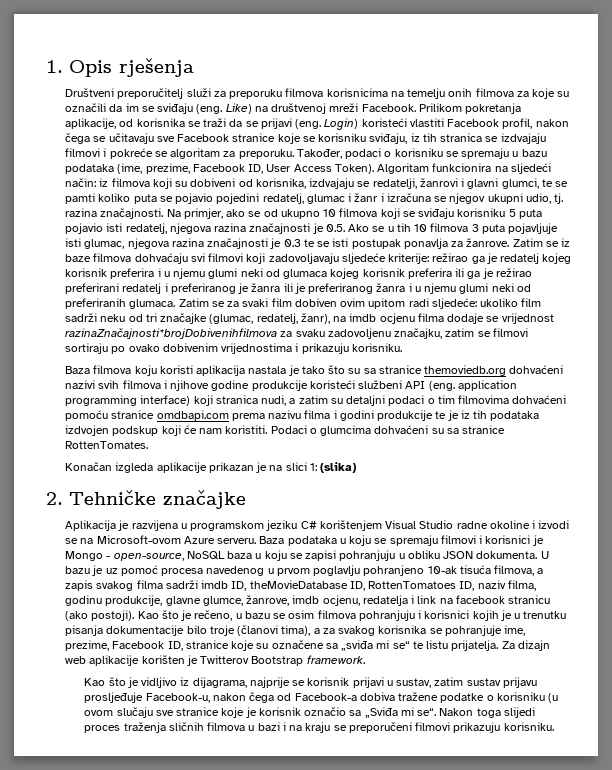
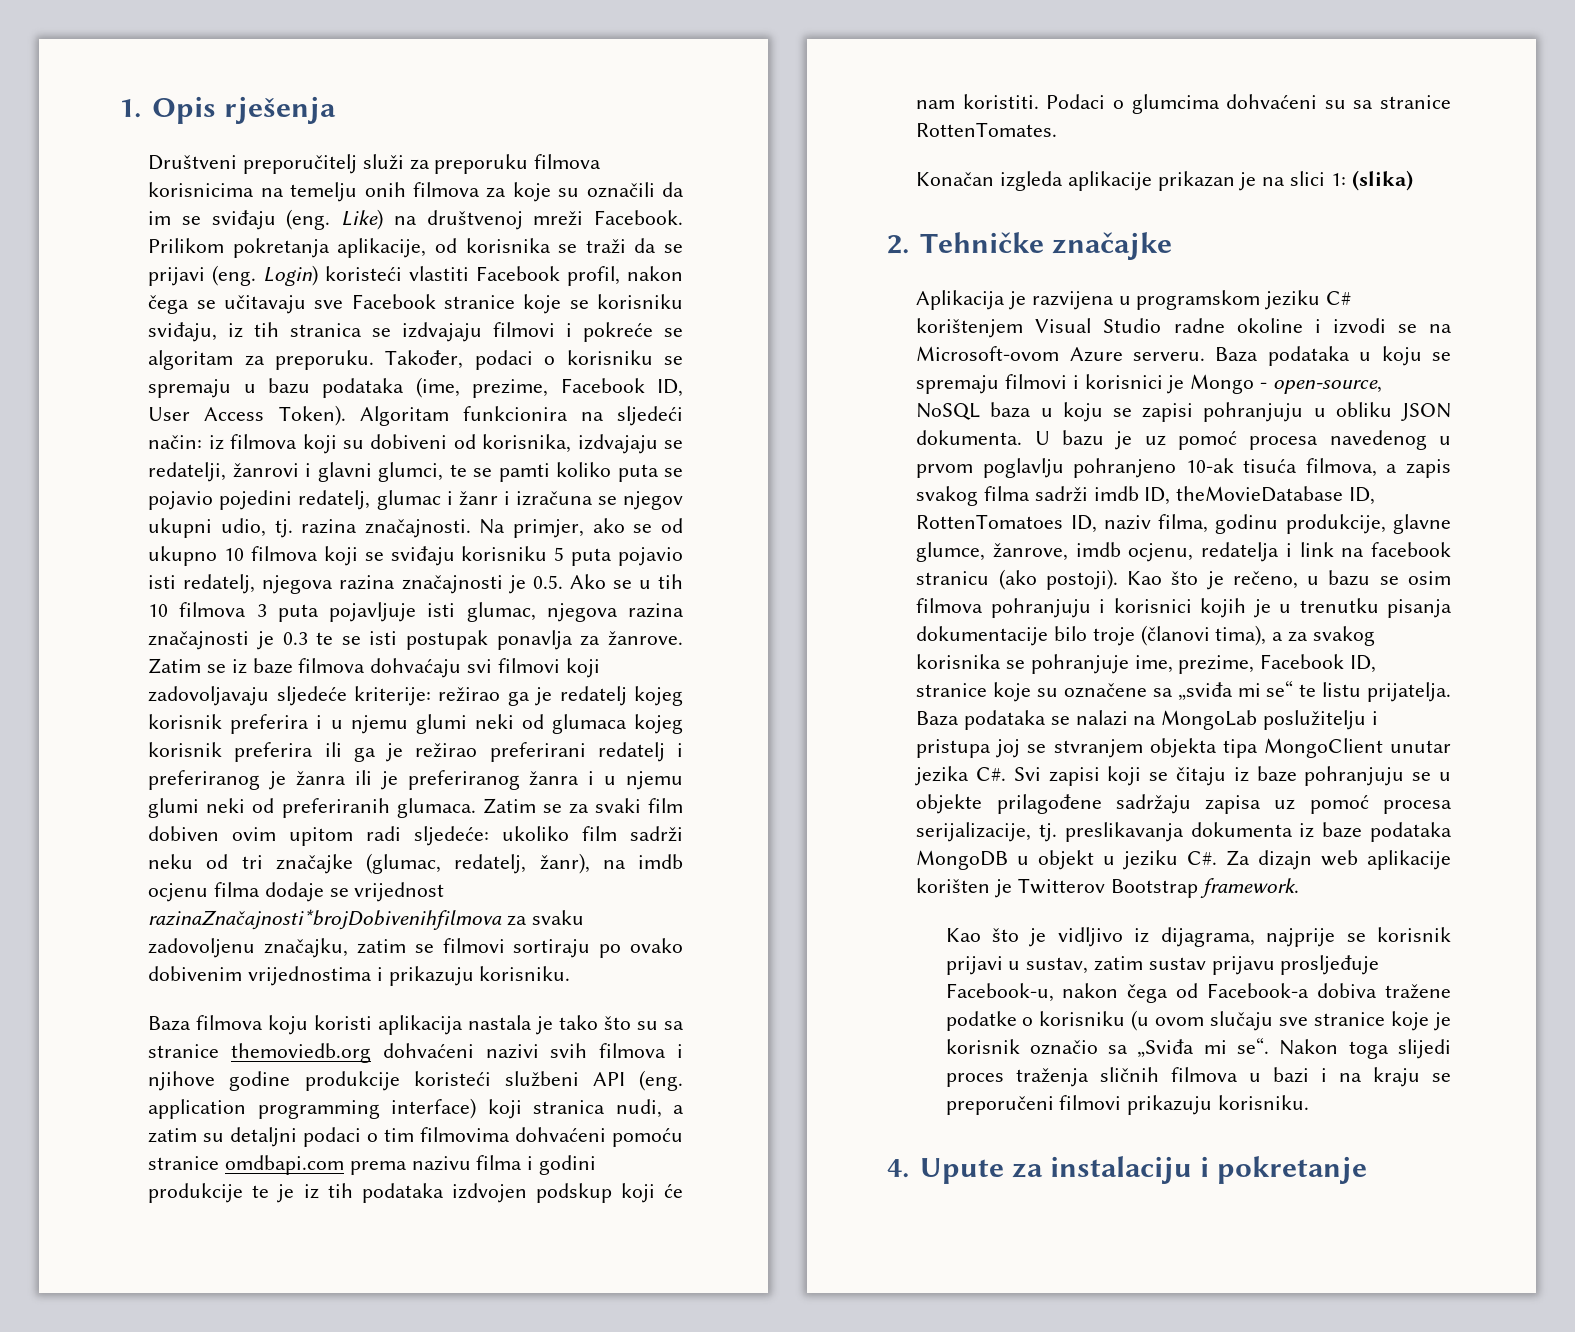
(499, 645) none -> [916,710,1378,730] [916,738,1451,758] [915,766,1451,786] [916,794,1452,814] [916,822,1452,842] [916,850,1218,870] Baza podataka se nalazi na MongoLab poslužitelju i pristupa joj se stvranjem objekta tipa MongoClient unutar jezika C#. Svi zapisi koji se čitaju iz baze pohranjuju se u objekte prilagođene sadržaju zapisa uz pomoć procesa serijalizacije, tj. preslikavanja dokumenta iz baze podataka MongoDB u objekt u jeziku C#.
(554, 726) none -> [887,1156,1368,1184] // 4. Upute za instalaciju i pokretanje

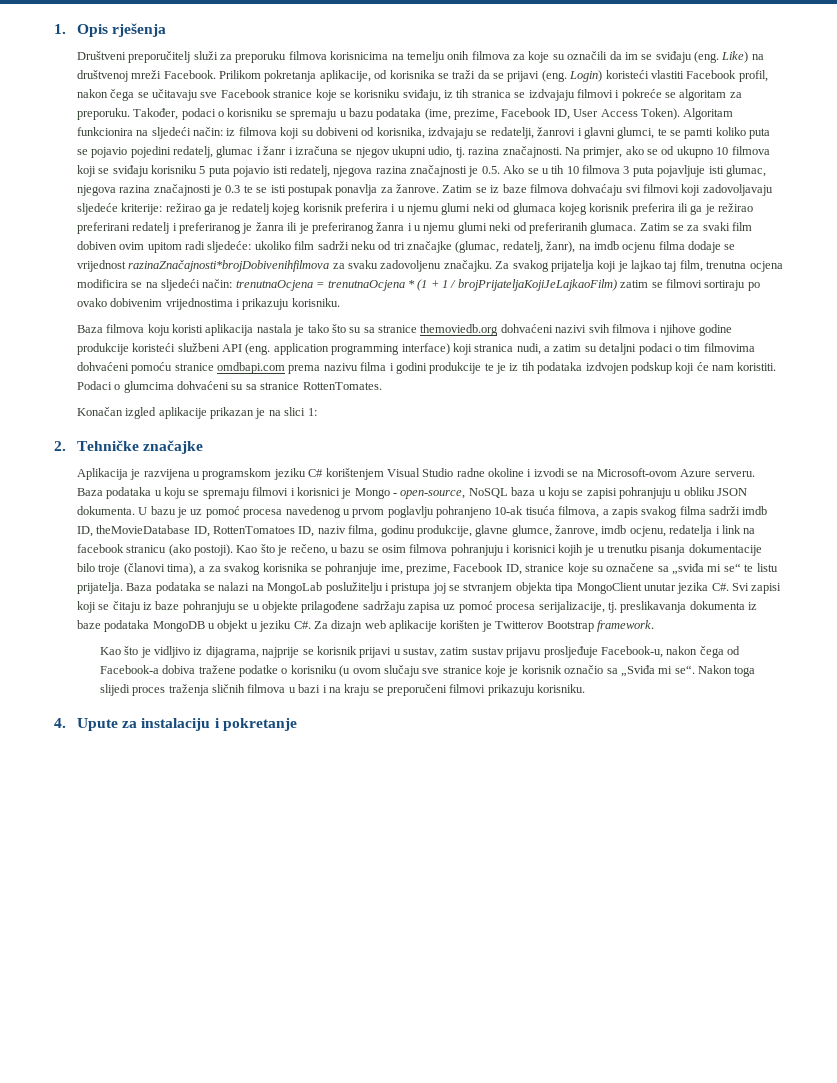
[264,938,349,958] značajku, -> [443,260,783,272] [76,279,617,291] značajku. Za svakog prijatelja koji je lajkao taj film, trenutna ocjena modificira se na sljedeći način: trenutnaOcjena = trenutnaOcjena * (1 + 1 / brojPrijateljaKojiJeLajkaoFilm)
[1000,171,1064,191] izgleda -> [125,407,157,419] izgled
[1351,170,1413,191] (slika) -> (317, 412) none

